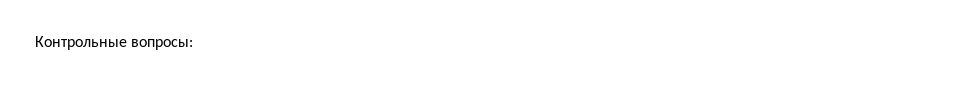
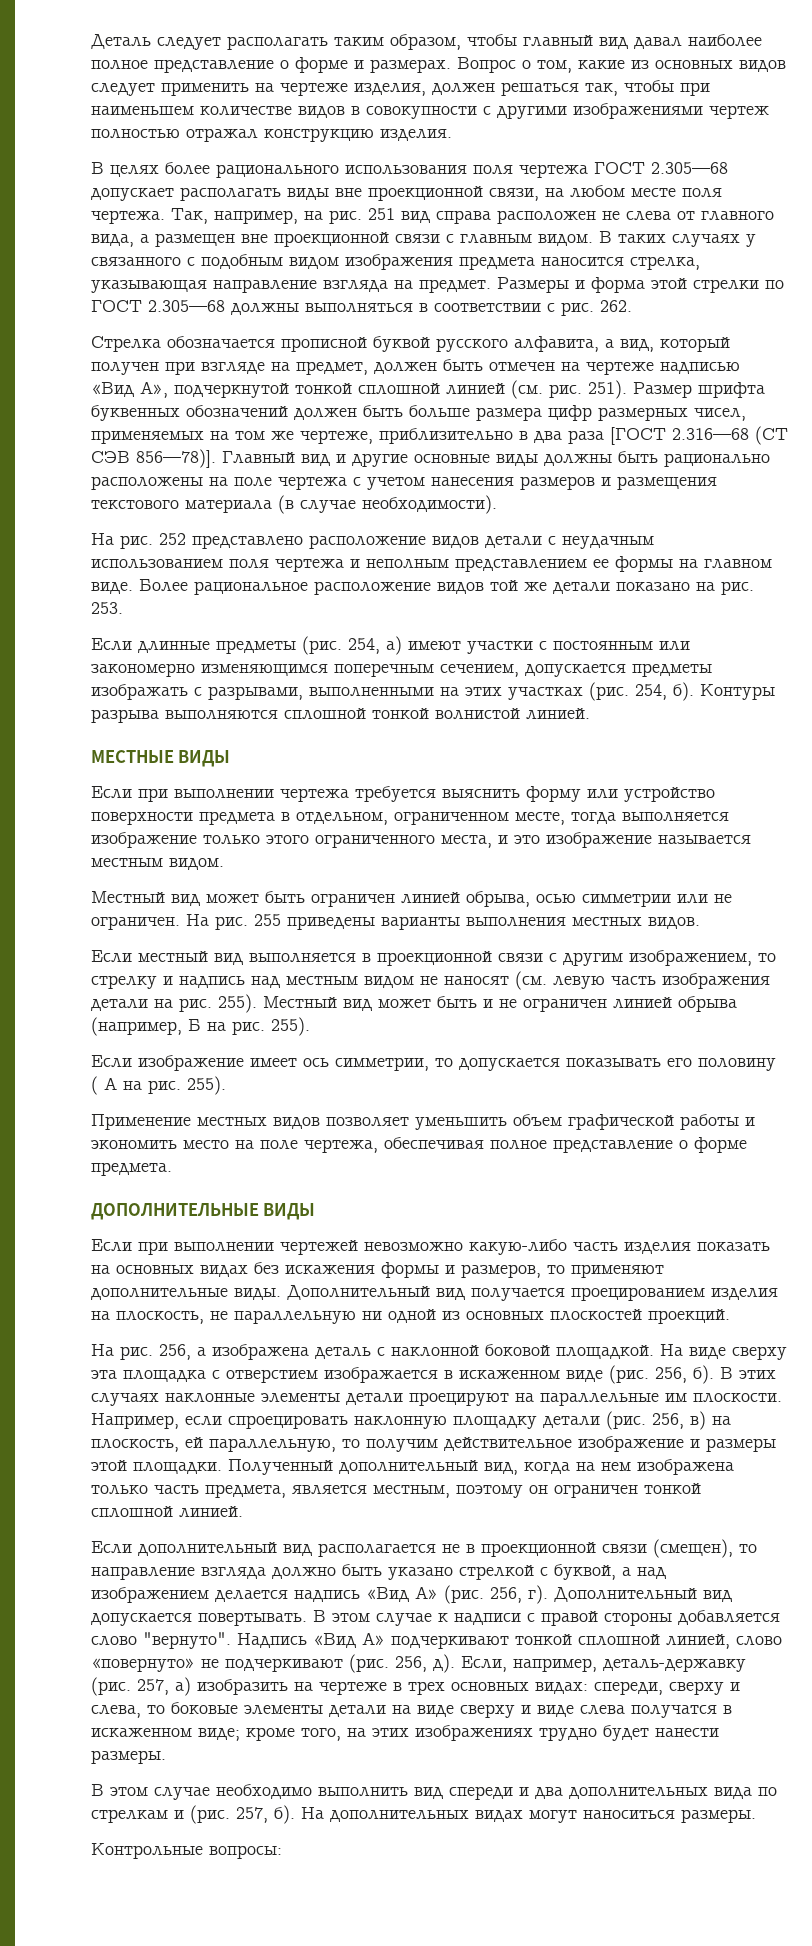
(35, 43) none -> [91,34,762,50] [91,57,786,73] [91,80,710,96] [91,103,769,119] [91,128,452,142] [91,162,728,178] [91,185,722,201] [91,208,774,224] [91,231,756,247] [91,254,700,270] [91,277,784,293] [91,300,632,316] [91,336,730,352] [91,359,740,375] [91,380,765,399] [91,405,746,421] [91,426,788,445] [91,449,770,468] [91,476,717,490] [91,495,497,514] [91,533,654,549] [91,556,772,572] [91,579,754,595] [91,602,123,614] [91,636,690,655] [91,663,712,677] [91,682,775,701] [91,708,590,723] [91,750,231,767] [91,786,715,802] [91,811,729,825] [91,832,751,848] [91,858,224,870] [91,891,732,907] [91,914,700,930] [91,950,776,966] [91,971,770,990] [91,994,737,1013] [91,1017,310,1036] [91,1055,776,1071] [91,1076,226,1095] [91,1114,755,1130] [91,1137,747,1153] [91,1162,172,1176] [91,1203,316,1220] [91,1239,770,1255] [91,1262,664,1278] [91,1285,778,1301] [91,1309,730,1324] [91,1344,787,1360] [91,1365,776,1384] [91,1392,782,1406] [91,1411,731,1430] [91,1436,776,1452] [91,1459,734,1475] [91,1483,701,1498] [91,1506,243,1518] [91,1539,757,1558] [91,1564,666,1580] [91,1585,732,1604] [91,1610,780,1626] [91,1632,782,1649] [91,1654,746,1673] [91,1677,740,1696] [91,1702,732,1718] [91,1725,719,1741] [91,1750,166,1764] [91,1784,777,1800] [91,1805,756,1824] Деталь следует располагать таким образом, чтобы главный вид давал наиболее полное представление о форме и размерах. Вопрос о том, какие из основных видов следует применить на чертеже изделия, должен решаться так, чтобы при наименьшем количестве видов в совокупности с другими изображениями чертеж полностью отражал конструкцию изделия. // В целях более рационального использования поля чертежа ГОСТ 2.305—68 допускает располагать виды вне проекционной связи, на любом месте поля чертежа. Так, например, на рис. 251 вид справа расположен не слева от главного вида, а размещен вне проекционной связи с главным видом. В таких случаях у связанного с подобным видом изображения предмета наносится стрелка, указывающая направление взгляда на предмет. Размеры и форма этой стрелки по ГОСТ 2.305—68 должны выполняться в соответствии с рис. 262. // Стрелка обозначается прописной буквой русского алфавита, а вид, который получен при взгляде на предмет, должен быть отмечен на чертеже надписью «Вид А», подчеркнутой тонкой сплошной линией (см. рис. 251). Размер шрифта буквенных обозначений должен быть больше размера цифр размерных чисел, применяемых на том же чертеже, приблизительно в два раза [ГОСТ 2.316—68 (СТ СЭВ 856—78)]. Главный вид и другие основные виды должны быть рационально расположены на поле чертежа с учетом нанесения размеров и размещения текстового материала (в случае необходимости). // На рис. 252 представлено расположение видов детали с неудачным использованием поля чертежа и неполным представлением ее формы на главном виде. Более рациональное расположение видов той же детали показано на рис. 253. // Если длинные предметы (рис. 254, а) имеют участки с постоянным или закономерно изменяющимся поперечным сечением, допускается предметы изображать с разрывами, выполненными на этих участках (рис. 254, б). Контуры разрыва выполняются сплошной тонкой волнистой линией. // МЕСТНЫЕ ВИДЫ // Если при выполнении чертежа требуется выяснить форму или устройство поверхности предмета в отдельном, ограниченном месте, тогда выполняется изображение только этого ограниченного места, и это изображение называется местным видом. // Местный вид может быть ограничен линией обрыва, осью симметрии или не ограничен. На рис. 255 приведены варианты выполнения местных видов. // Если местный вид выполняется в проекционной связи с другим изображением, то стрелку и надпись над местным видом не наносят (см. левую часть изображения детали на рис. 255). Местный вид может быть и не ограничен линией обрыва (например, Б на рис. 255). // Если изображение имеет ось симметрии, то допускается показывать его половину ( А на рис. 255). // Применение местных видов позволяет уменьшить объем графической работы и экономить место на поле чертежа, обеспечивая полное представление о форме предмета. // ДОПОЛНИТЕЛЬНЫЕ ВИДЫ // Если при выполнении чертежей невозможно какую-либо часть изделия показать на основных видах без искажения формы и размеров, то применяют дополнительные виды. Дополнительный вид получается проецированием изделия на плоскость, не параллельную ни одной из основных плоскостей проекций. // На рис. 256, а изображена деталь с наклонной боковой площадкой. На виде сверху эта площадка с отверстием изображается в искаженном виде (рис. 256, б). В этих случаях наклонные элементы детали проецируют на параллельные им плоскости. Например, если спроецировать наклонную площадку детали (рис. 256, в) на плоскость, ей параллельную, то получим действительное изображение и размеры этой площадки. Полученный дополнительный вид, когда на нем изображена только часть предмета, является местным, поэтому он ограничен тонкой сплошной линией. // Если дополнительный вид располагается не в проекционной связи (смещен), то направление взгляда должно быть указано стрелкой с буквой, а над изображением делается надпись «Вид А» (рис. 256, г). Дополнительный вид допускается повертывать. В этом случае к надписи с правой стороны добавляется слово "вернуто". Надпись «Вид А» подчеркивают тонкой сплошной линией, слово «повернуто» не подчеркивают (рис. 256, д). Если, например, деталь-державку (рис. 257, а) изобразить на чертеже в трех основных видах: спереди, сверху и слева, то боковые элементы детали на виде сверху и виде слева получатся в искаженном виде; кроме того, на этих изображениях трудно будет нанести размеры. // В этом случае необходимо выполнить вид спереди и два дополнительных вида по стрелкам и (рис. 257, б). На дополнительных видах могут наноситься размеры. //

